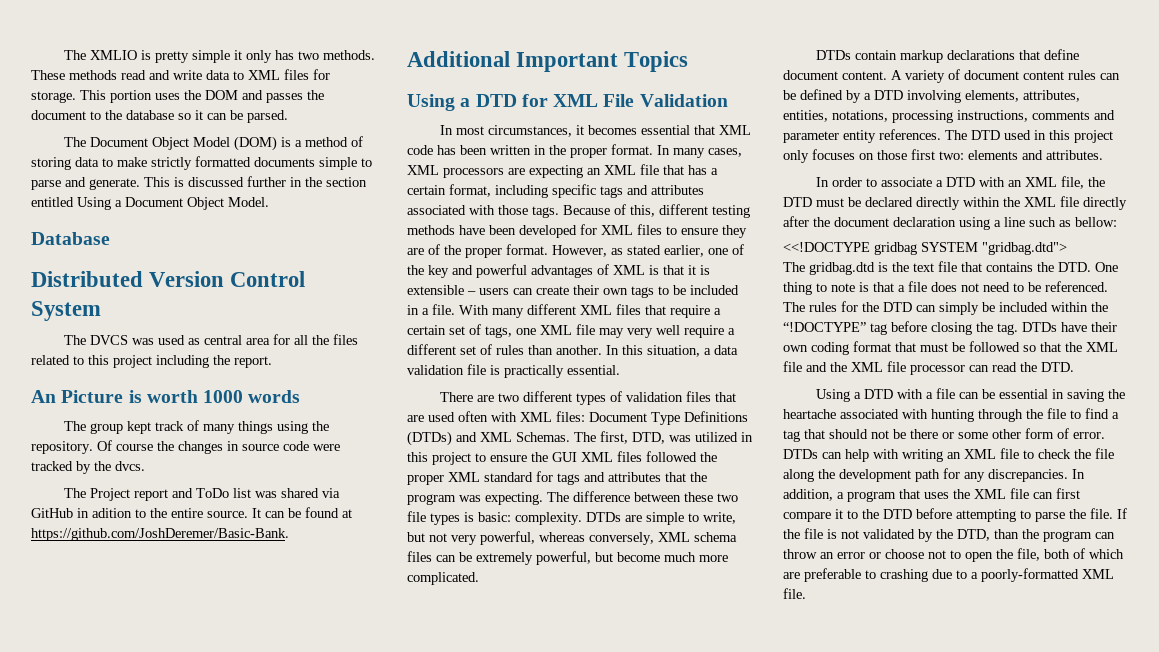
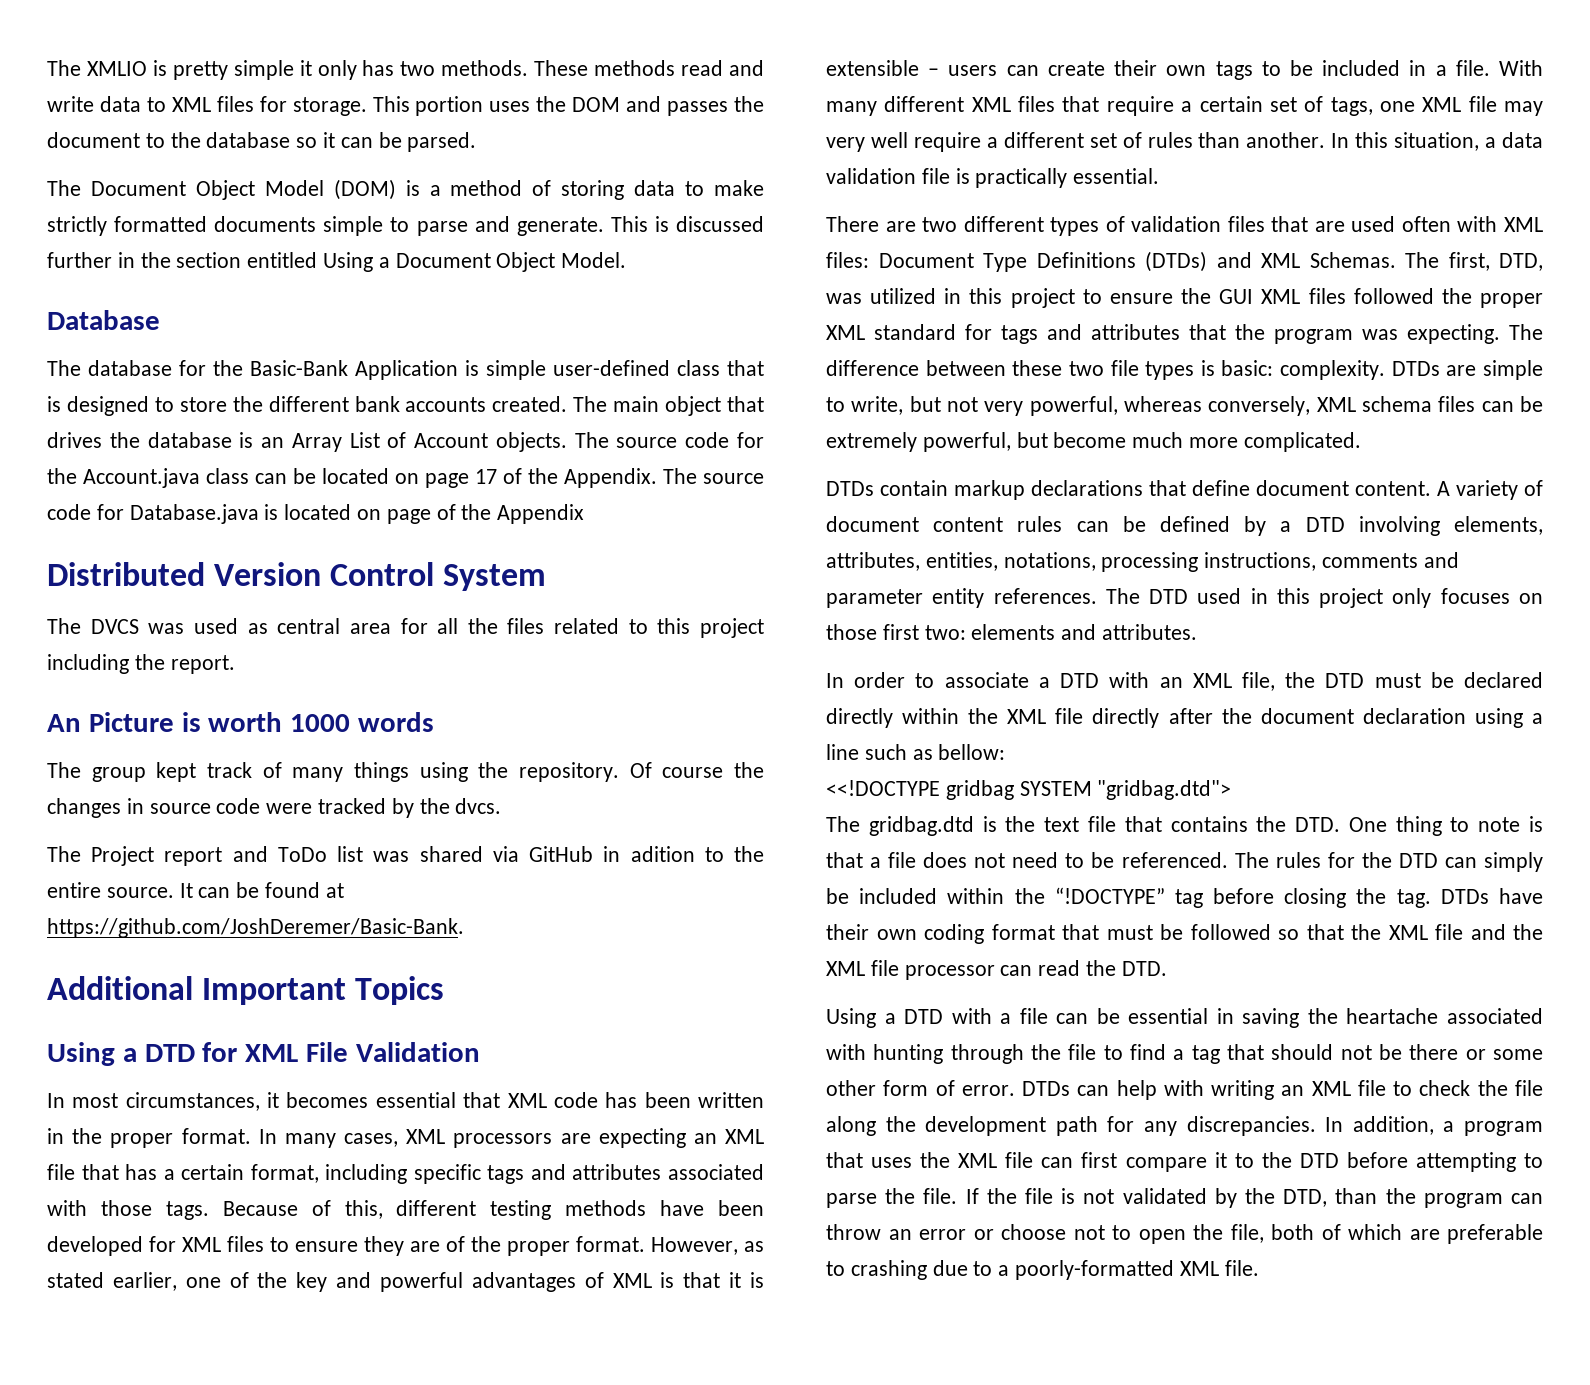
(110, 238) none -> [47,360,764,380] [47,396,764,416] [47,432,764,452] [47,468,764,488] [47,504,585,524] // The database for the Basic-Bank Application is simple user-defined class that is designed to store the different bank accounts created. The main object that drives the database is an Array List of Account objects. The source code for the Account.java class can be located on page 17 of the Appendix. The source code for Database.java is located on page of the Appendix

